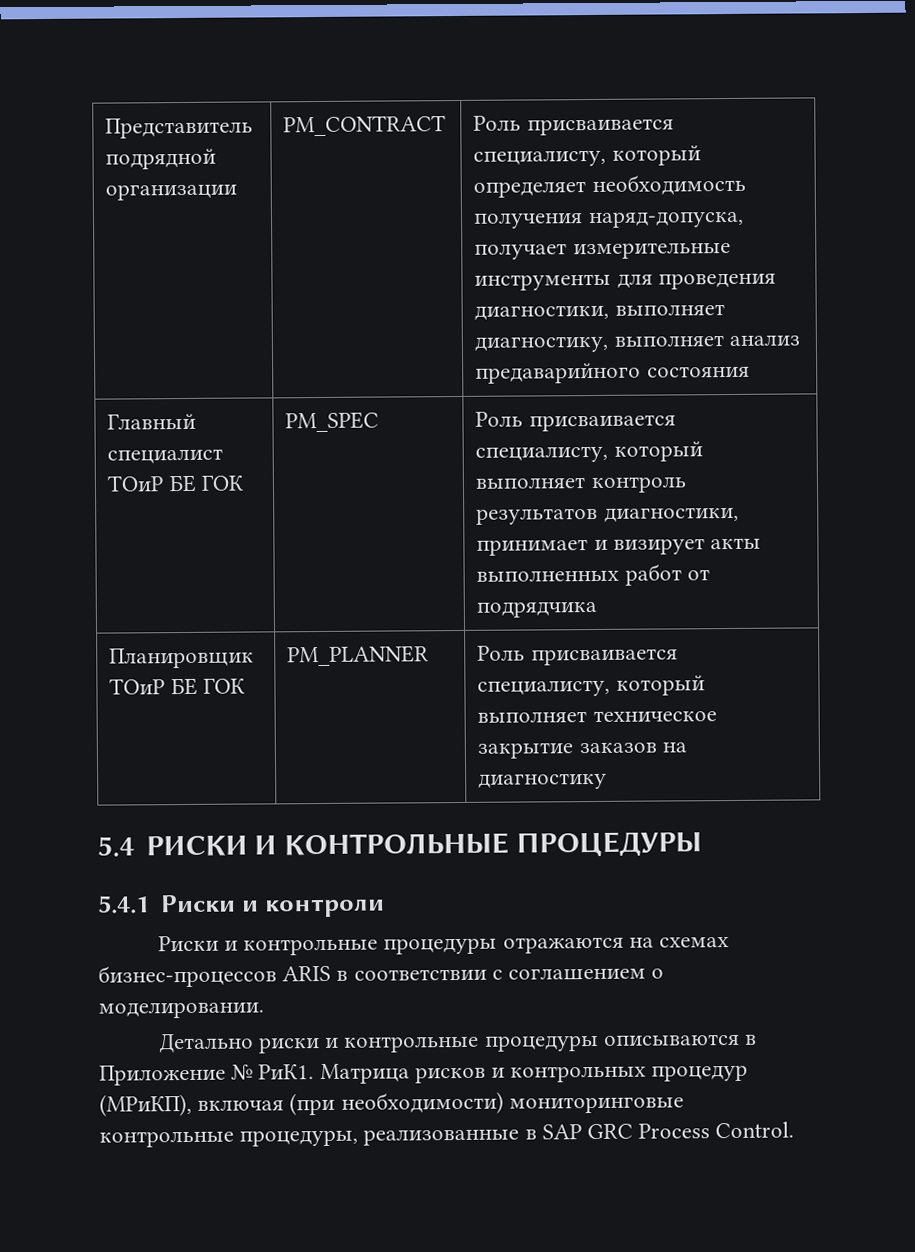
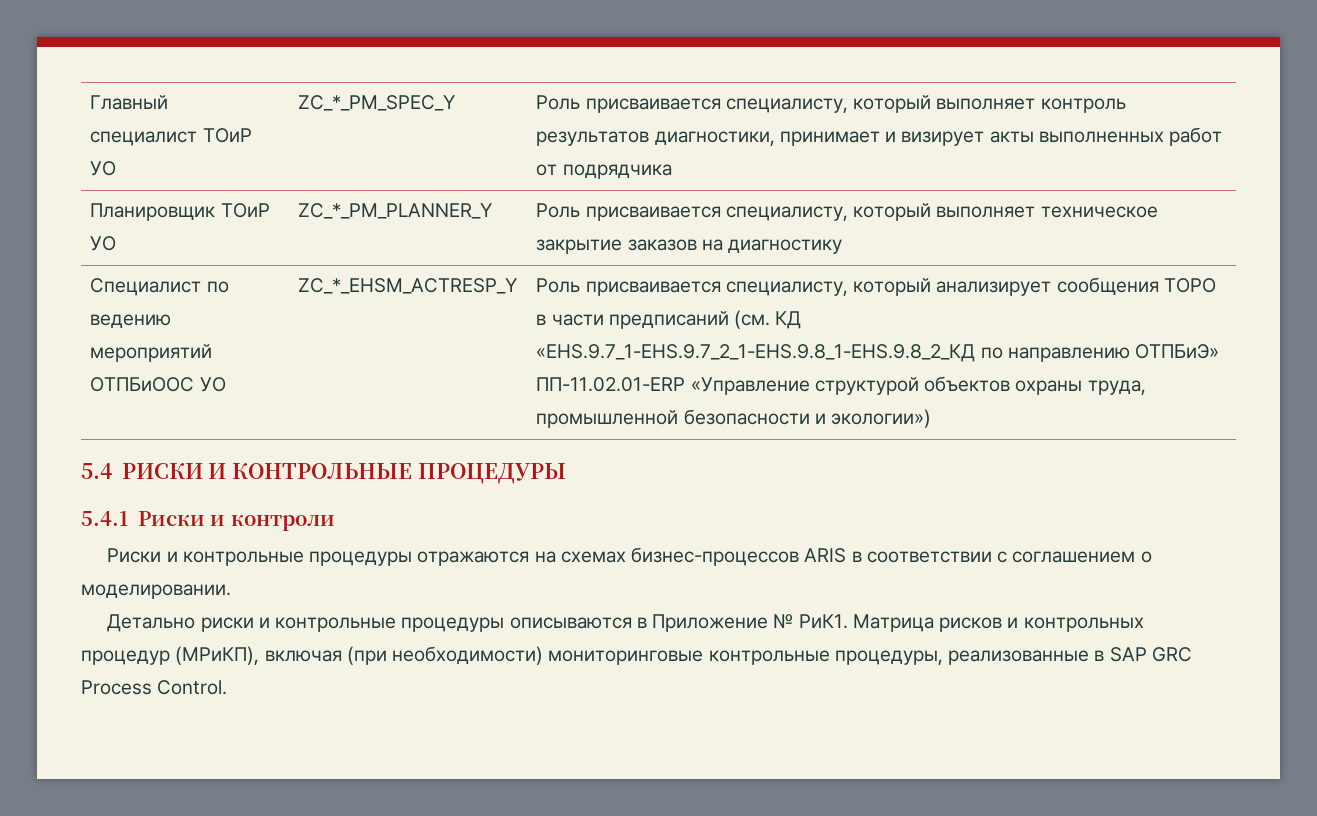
[105,117,254,139] [105,148,217,170] [105,183,238,201] [283,115,447,137] [473,115,674,136] [473,145,701,167] [473,173,746,198] [473,210,744,229] [474,241,731,260] [474,272,776,291] [474,304,725,321] [474,334,800,353] [475,362,750,384] [107,412,197,430] [107,448,224,465] [107,474,244,493] [285,411,380,433] Представитель подрядной организации | PM_CONTRACT | Роль присваивается специалисту, который определяет необходимость получения наряд-допуска, получает измерительные инструменты для проведения диагностики, выполняет диагностику, выполняет анализ предаварийного состояния // Главный специалист ТОиР БЕ ГОК | PM_SPEC -> [90,95,169,110] [90,128,252,146] [90,161,117,176] [298,95,457,111] Главный специалист ТОиР УО | ZC_*_PM_SPEC_Y
[170,677,245,696] [287,645,430,667] БЕ ГОК | PM_PLANNER -> [90,236,117,251] [298,203,494,219] УО | ZC_*_PM_PLANNER_Y
(608, 781) none -> [90,278,229,296] [90,314,172,328] [90,344,213,362] [90,377,226,392] [298,278,519,294] [536,277,1216,296] [536,310,802,329] [536,344,1220,362] [536,376,1146,395] [536,409,932,428] // Специалист по ведению мероприятий ОТПБиООС УО | ZC_*_EHSM_ACTRESP_Y | Роль присваивается специалисту, который анализирует сообщения ТОРО в части предписаний (см. КД «EHS.9.7_1-EHS.9.7_2_1-EHS.9.8_1-EHS.9.8_2_КД по направлению ОТПБиЭ» ПП-11.02.01-ERP «Управление структурой объектов охраны труда, промышленной безопасности и экологии»)

